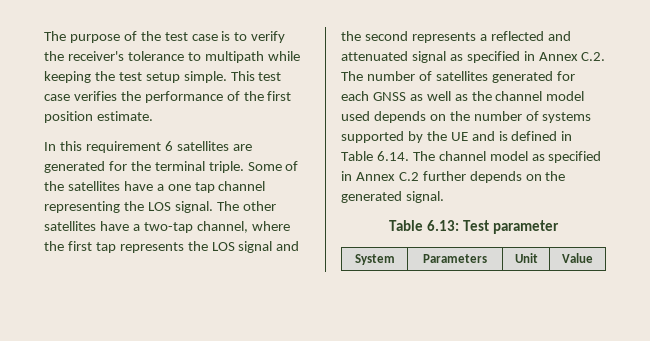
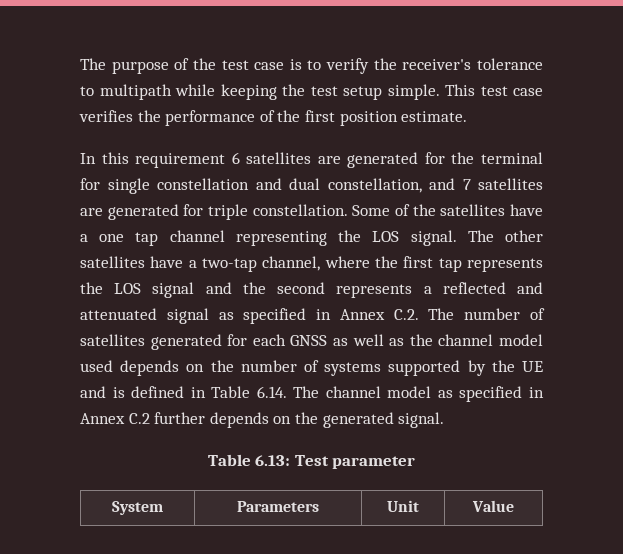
[208,161,244,173] triple. -> [80,178,543,194] [80,204,348,220] for single constellation and dual constellation, and 7 satellites are generated for triple constellation.

